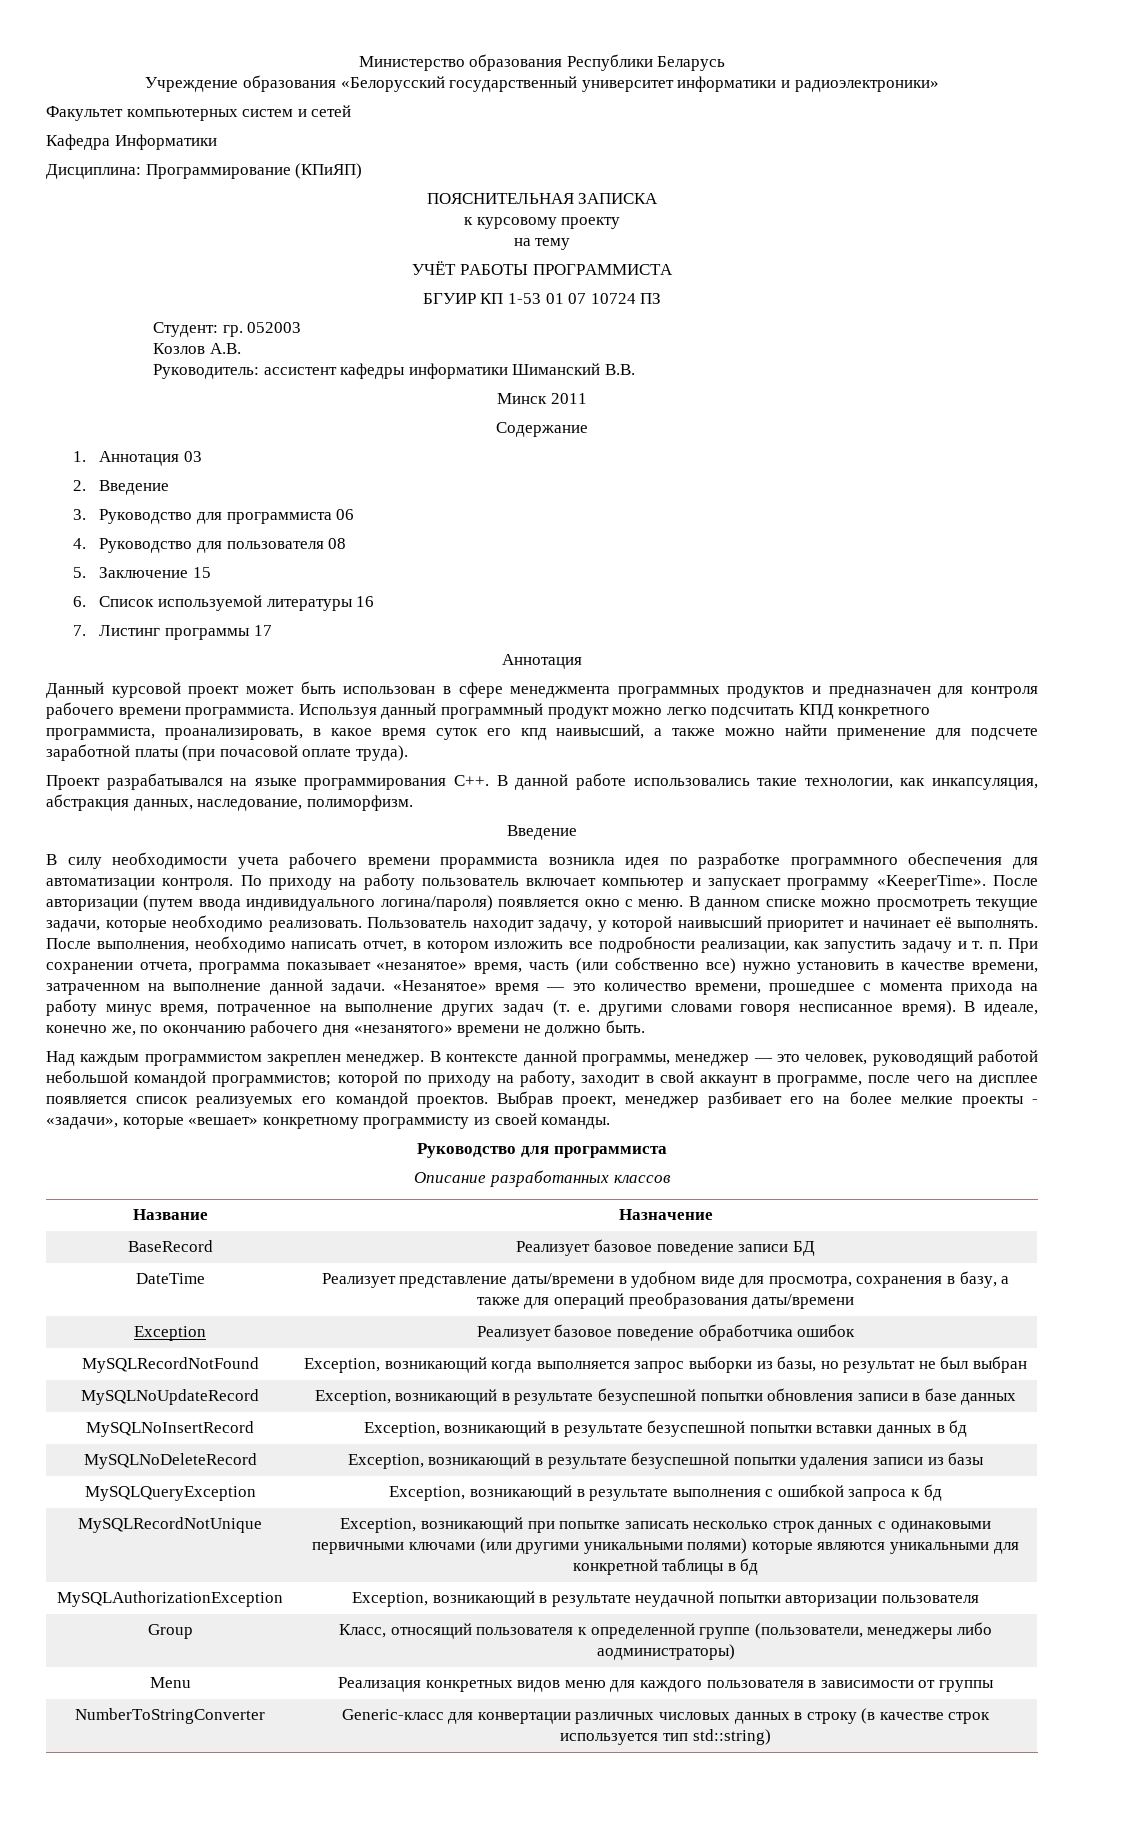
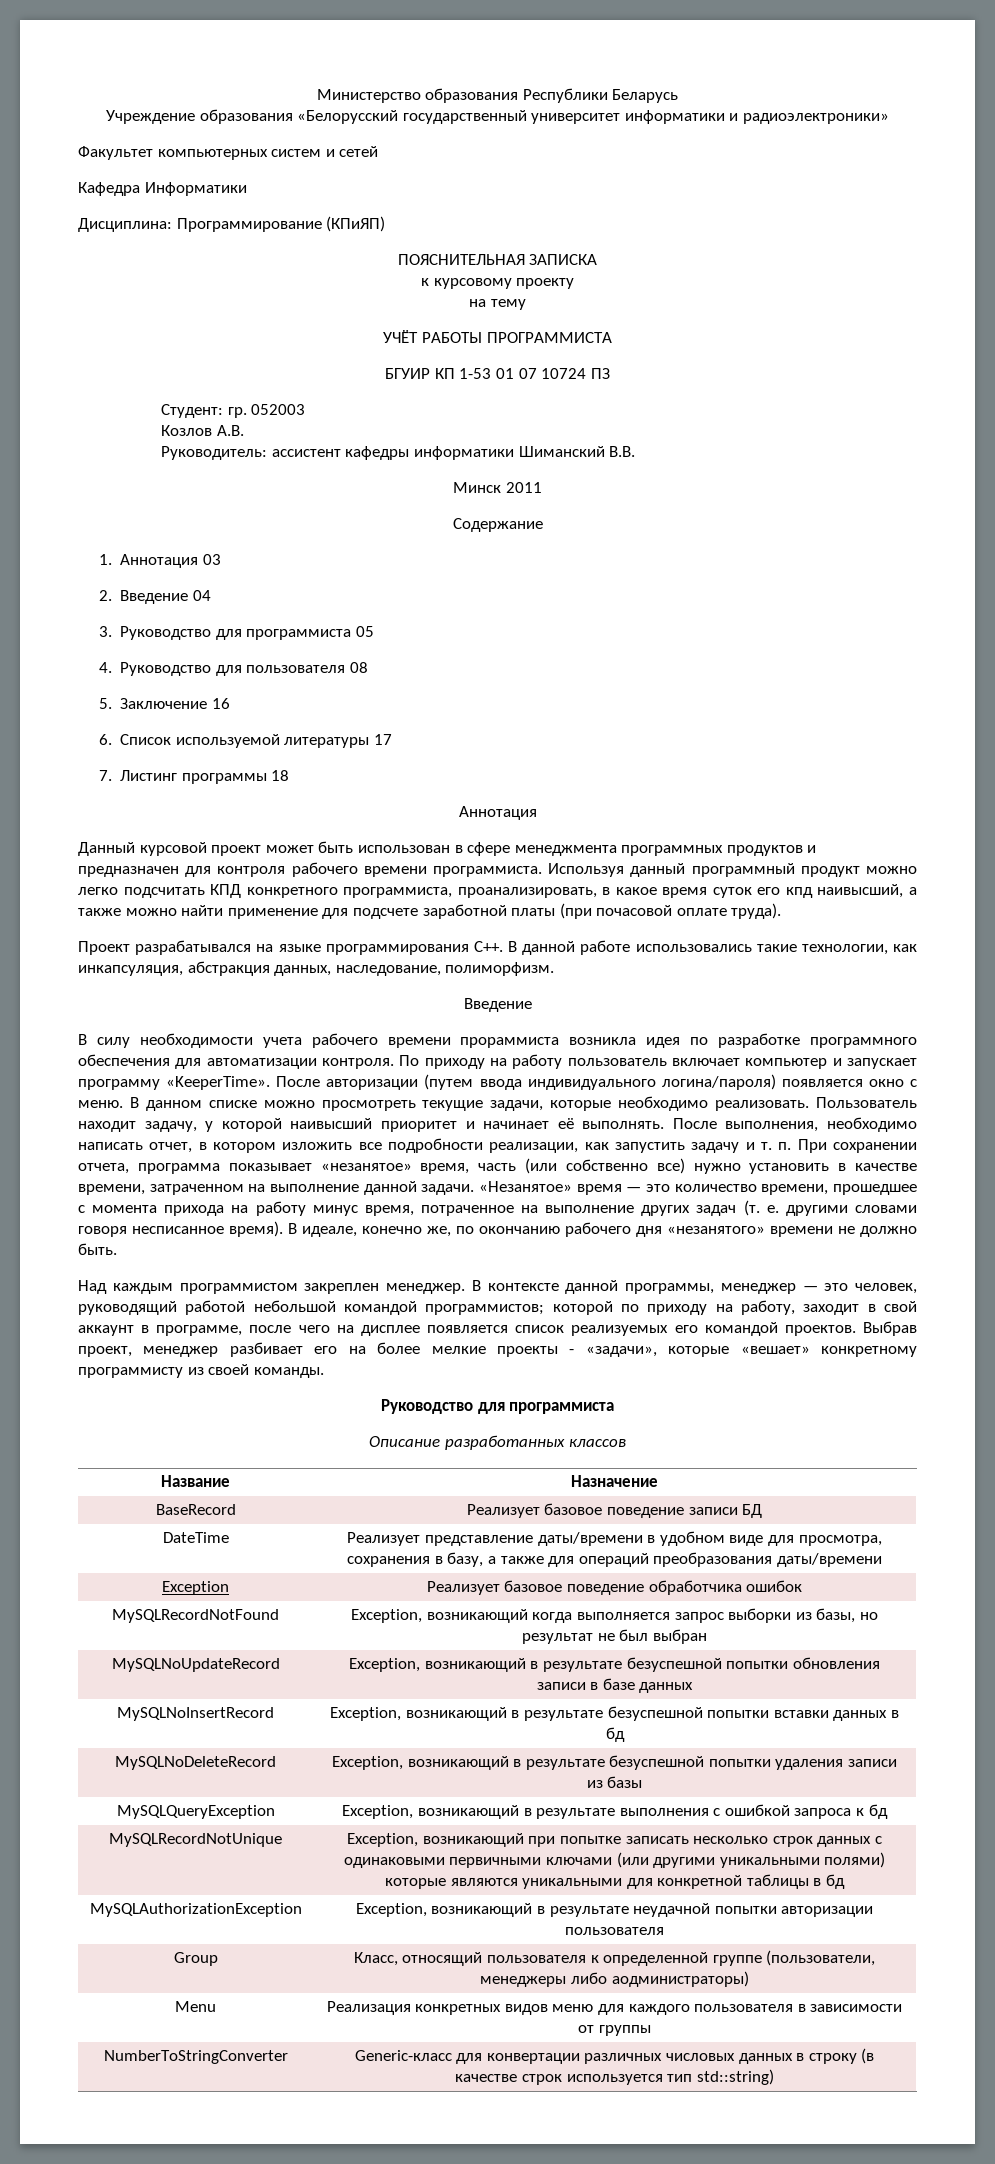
(170, 487) none -> [192,590,211,601] 04
[336,509,355,520] 06 -> [356,626,375,637] 05
[193,567,212,578] 15 -> [211,698,230,709] 16
[356,596,375,607] 16 -> [374,734,393,745] 17
[253,625,272,636] 17 -> [271,770,290,781] 18

